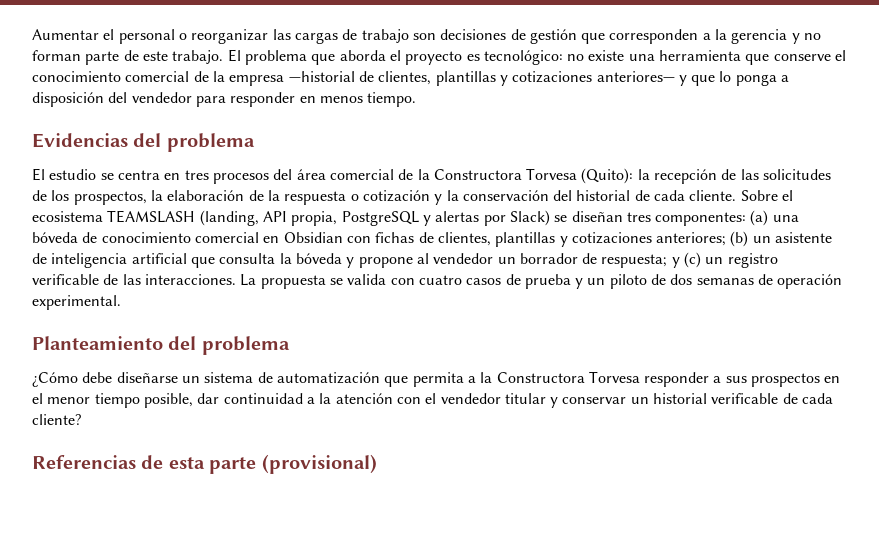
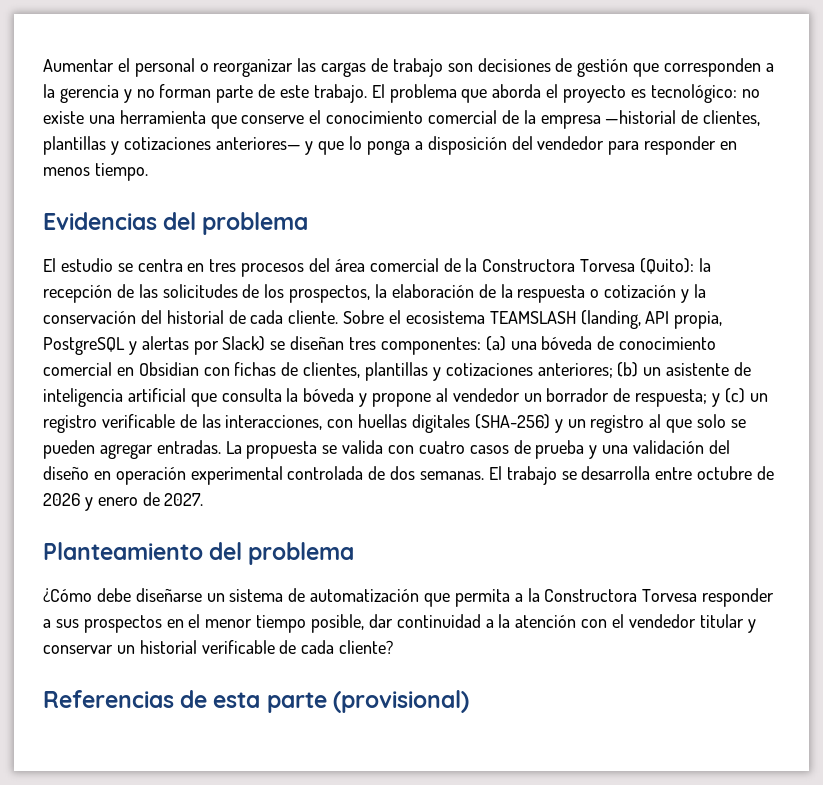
[144,274,236,285] interacciones. -> [225,414,746,433] [43,440,221,459] interacciones, con huellas digitales (SHA-256) y un registro al que solo se pueden agregar entradas.
[587,274,843,289] [32,295,121,310] un piloto de dos semanas de operación experimental. -> [602,440,730,454] [43,466,775,485] [43,492,204,511] una validación del diseño en operación experimental controlada de dos semanas. El trabajo se desarrolla entre octubre de 2026 y enero de 2027.

